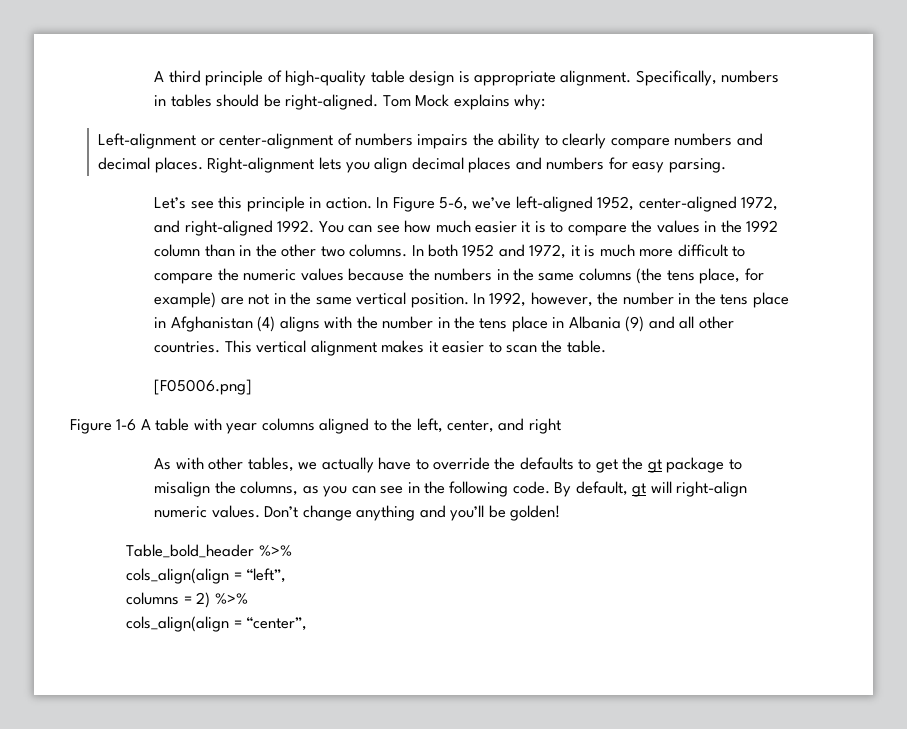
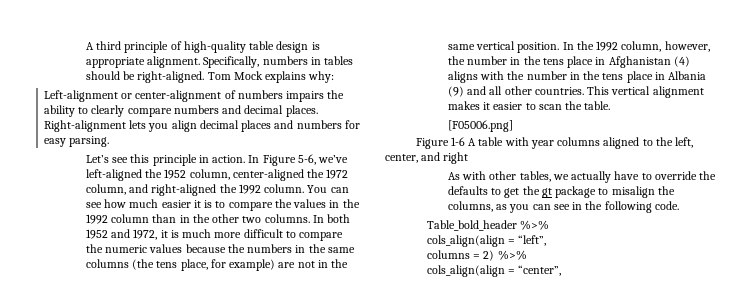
[597,196,779,212] [154,220,315,236] 1952, center-aligned 1972, and right-aligned 1992. -> [145,169,349,181] [85,184,305,196] the 1952 column, center-aligned the 1972 column, and right-aligned the 1992 column.
[489,292,527,307] 1992, -> [576,41,662,52] the 1992 column,
[554,481,748,497] [154,505,561,521] By default, gt will right-align numeric values. Don’t change anything and you’ll be golden! -> (679, 205) none

